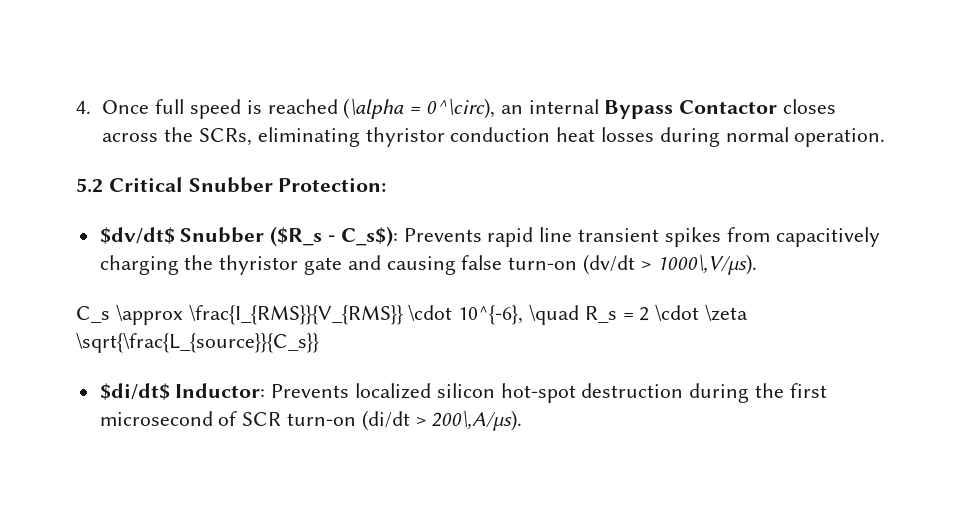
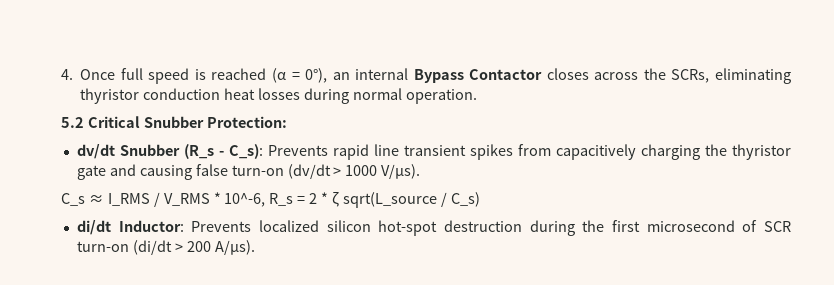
[343,98,496,119] (\alpha = 0^\circ), -> [271,68,328,83] (α = 0°),
[99,226,398,247] $dv/dt$ Snubber ($R_s - C_s$): -> [76,144,263,159] dv/dt Snubber (R_s - C_s):
[656,254,757,275] 1000\,V/µs). -> [345,164,421,179] 1000 V/µs).
[115,304,749,325] [76,332,319,353] [99,383,170,400] \approx \frac{I_{RMS}}{V_{RMS}} \cdot 10^{-6}, \quad R_s = 2 \cdot \zeta \sqrt{\frac{L_{source}}{C_s}} // $di/dt$ -> [88,192,480,208] [76,220,111,235] ≈ I_RMS / V_RMS * 10^-6, R_s = 2 * ζ sqrt(L_source / C_s) // di/dt
[431,410,523,431] 200\,A/µs). -> [186,240,255,255] 200 A/µs).

